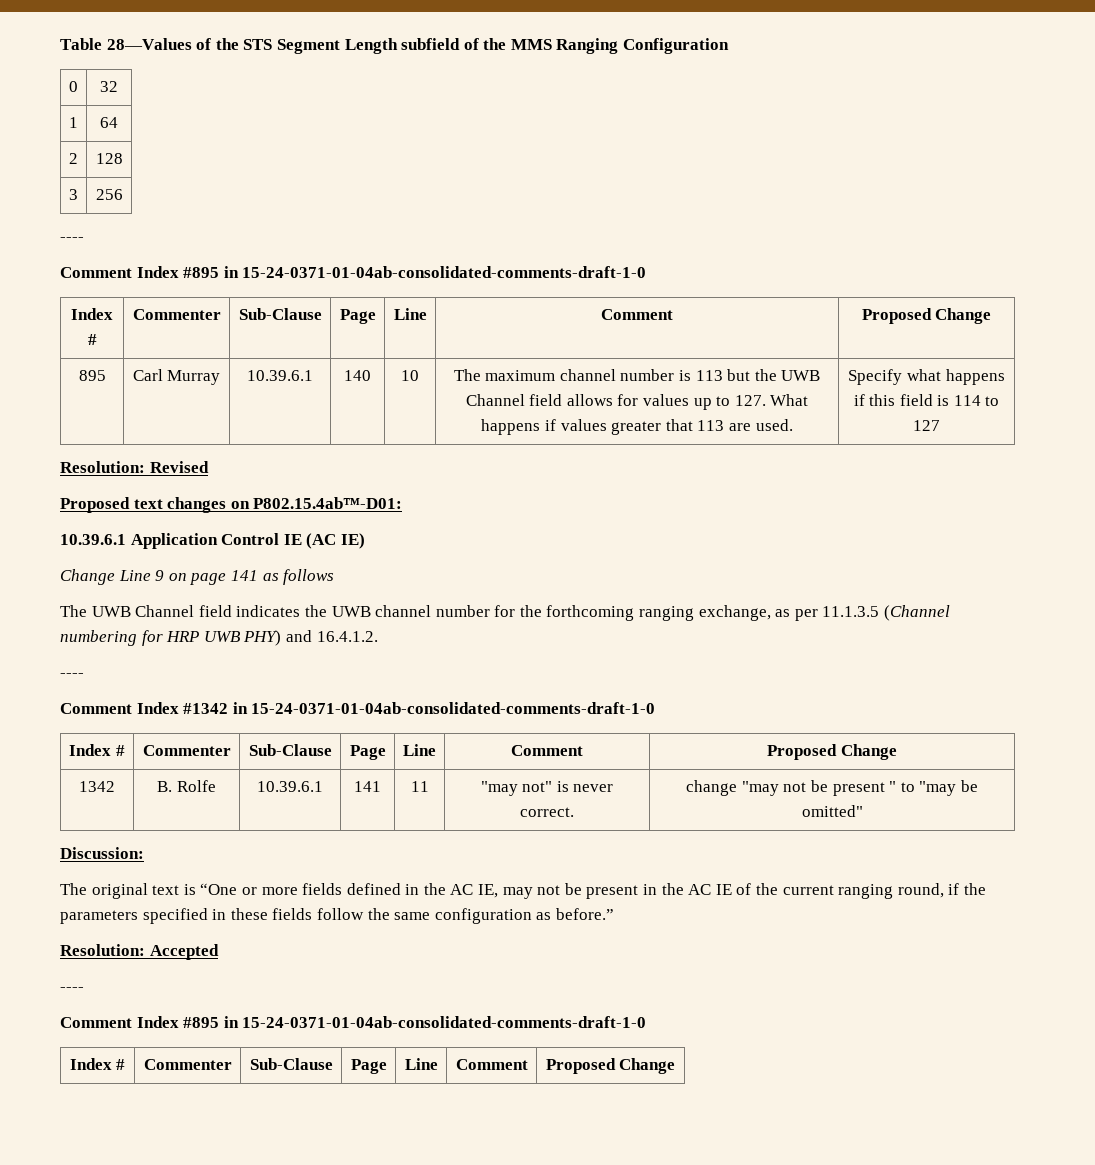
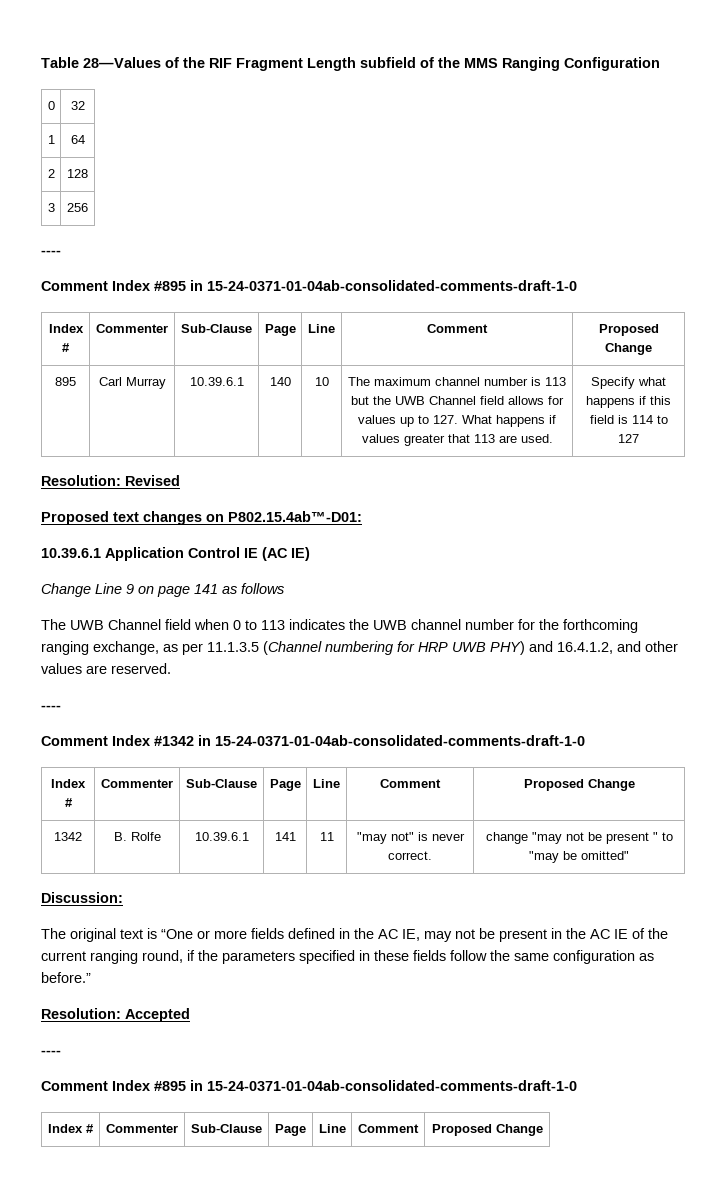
[243,39,340,54] STS Segment -> [209,58,303,71] RIF Fragment
(232, 611) none -> [194,619,285,630] when 0 to 113
[316,631,378,642] 16.4.1.2. -> [557,641,678,654] [41,663,171,674] 16.4.1.2, and other values are reserved.

